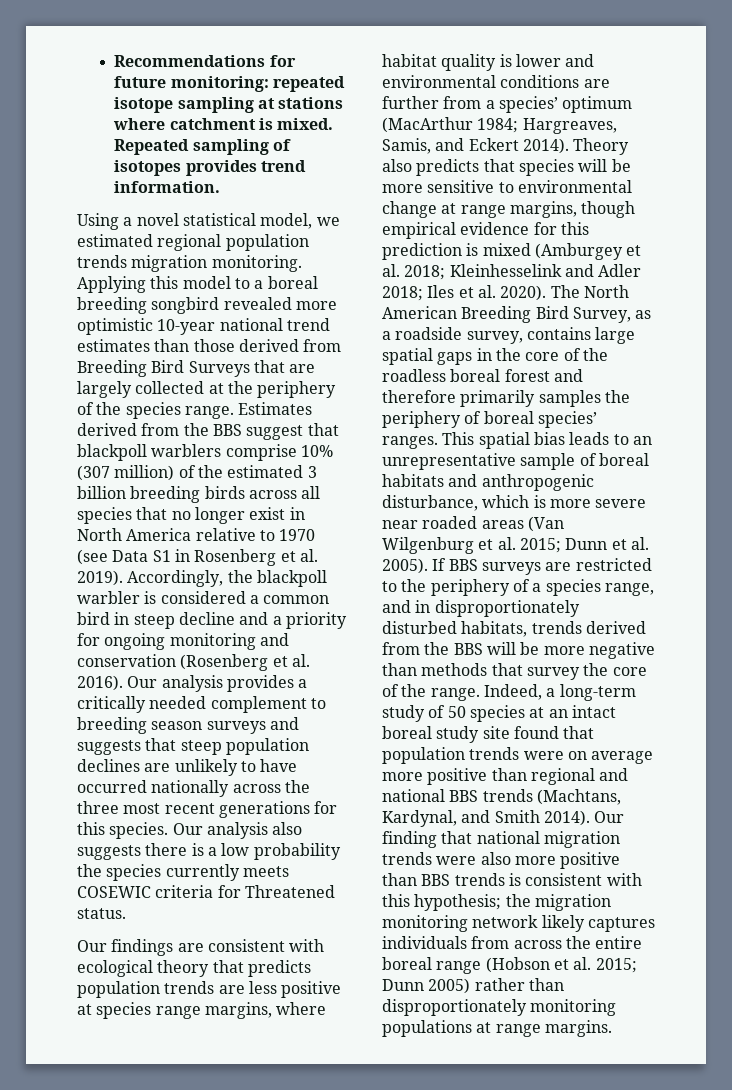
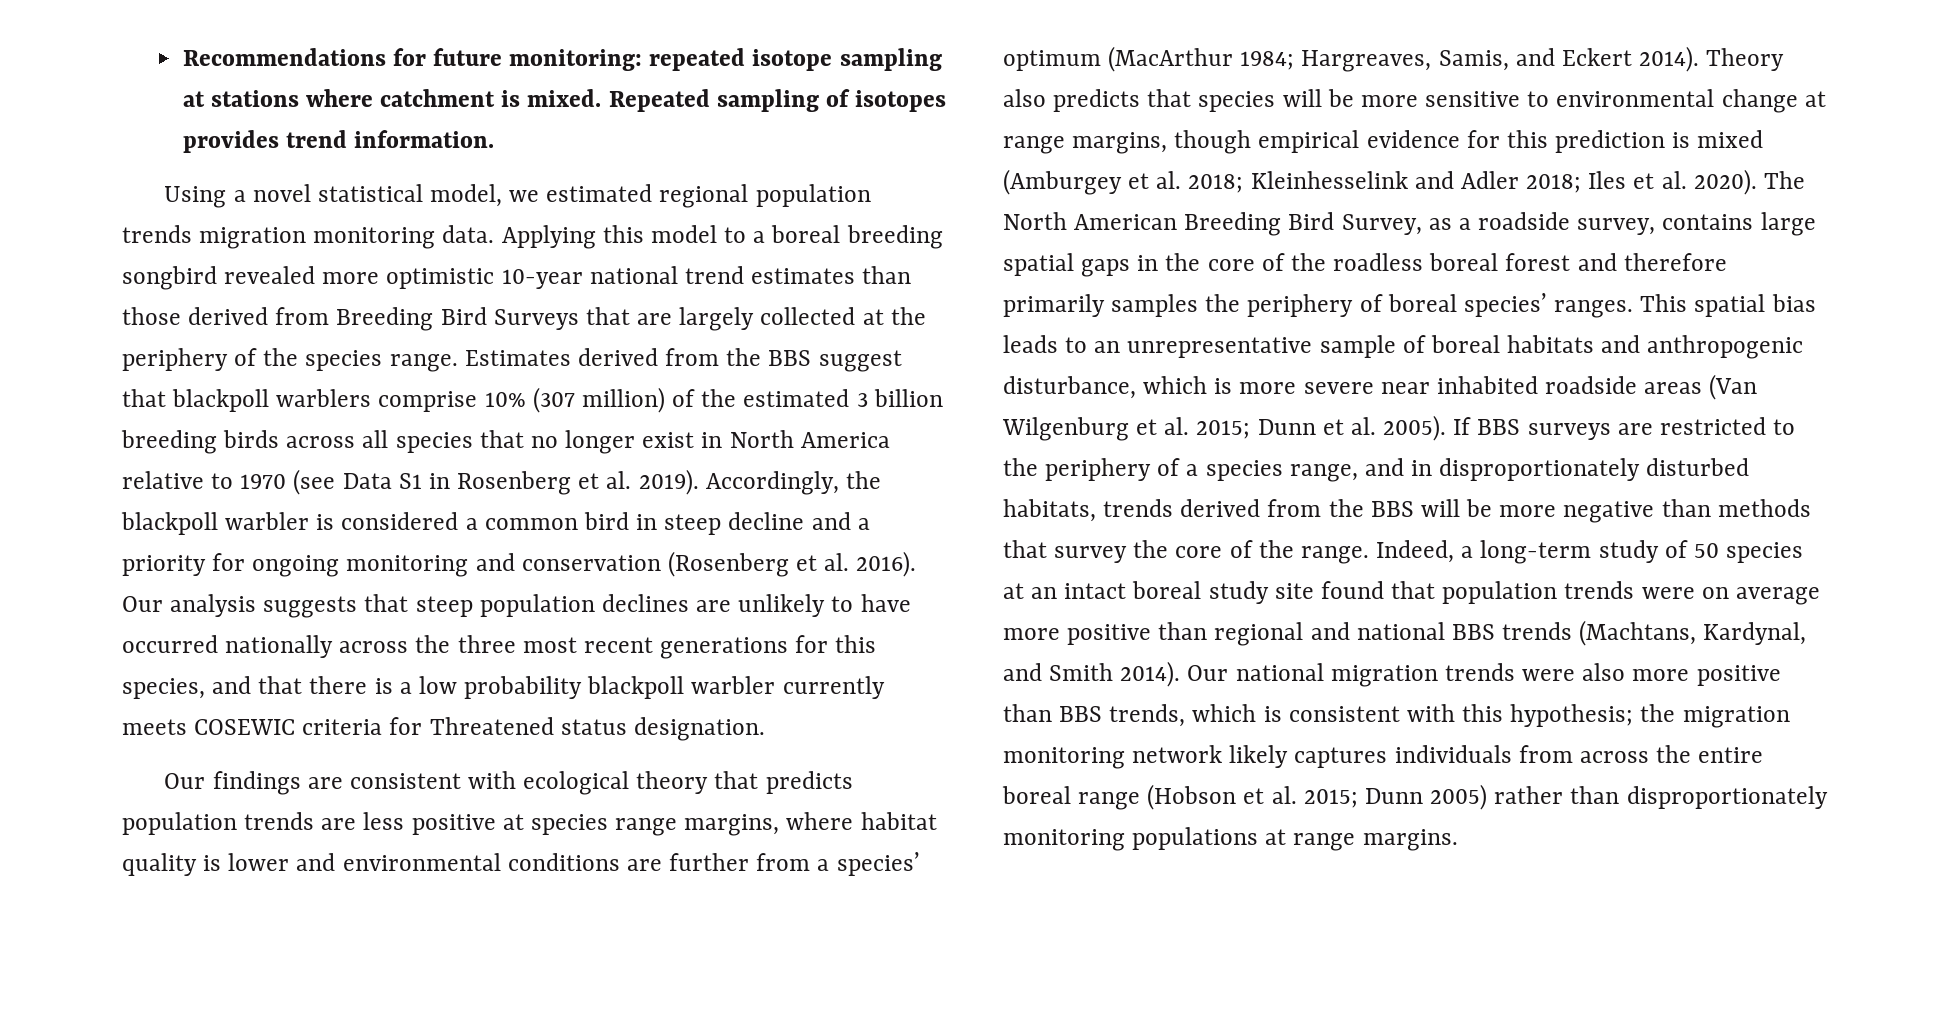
[211,255,302,272] monitoring. -> [313,225,495,249] monitoring data.
[226,675,308,692] [77,696,326,713] [77,717,299,734] provides a critically needed complement to breeding season surveys and -> (257, 605) none
[109,822,303,839] [77,845,141,860] species. Our analysis also suggests -> [122,676,303,699] species, and that
[77,864,162,881] the species -> [587,676,776,699] blackpoll warbler
[77,908,126,919] status. -> [560,717,765,741] status designation.
[422,516,478,529] roaded -> [1436,376,1638,394] inhabited roadside
[382,831,473,848] finding that -> (1229, 673) none
[454,873,505,886] trends -> [1109,704,1257,727] trends, which

